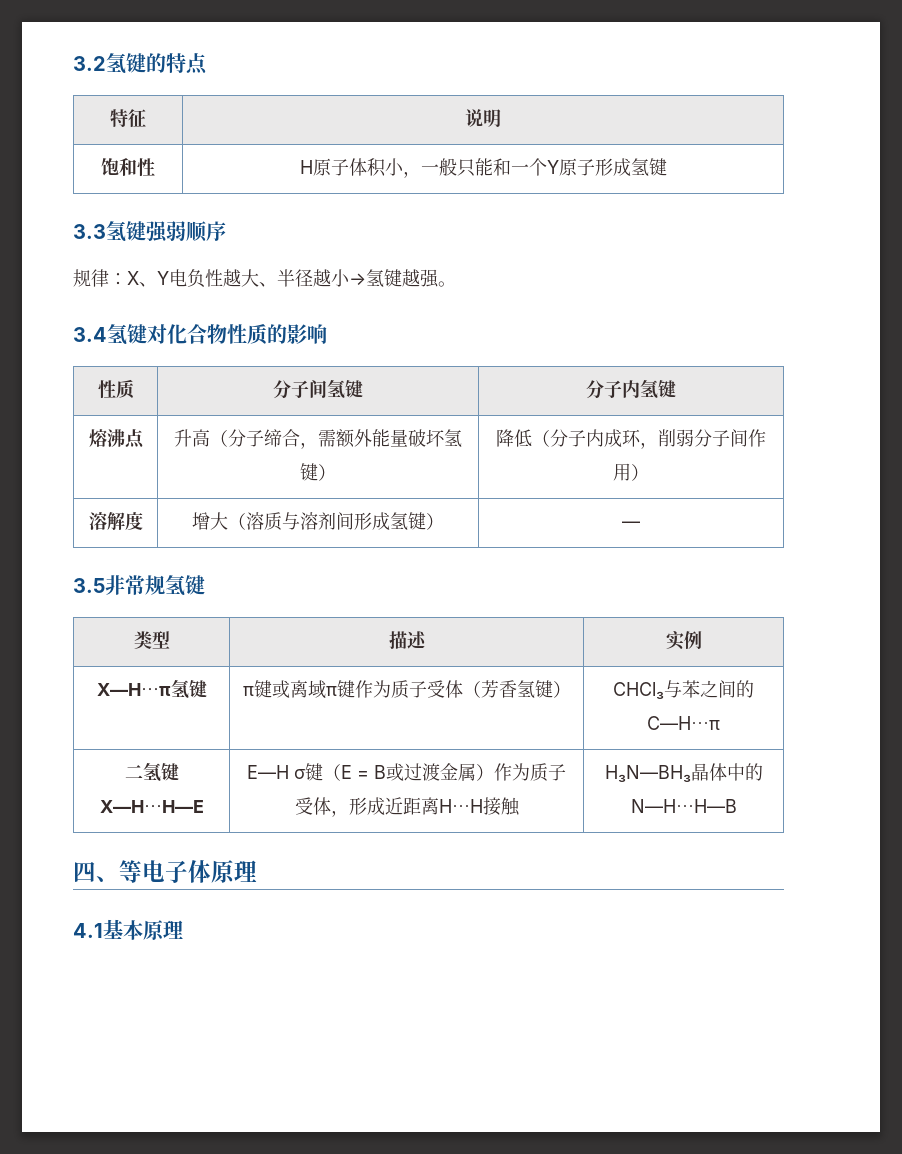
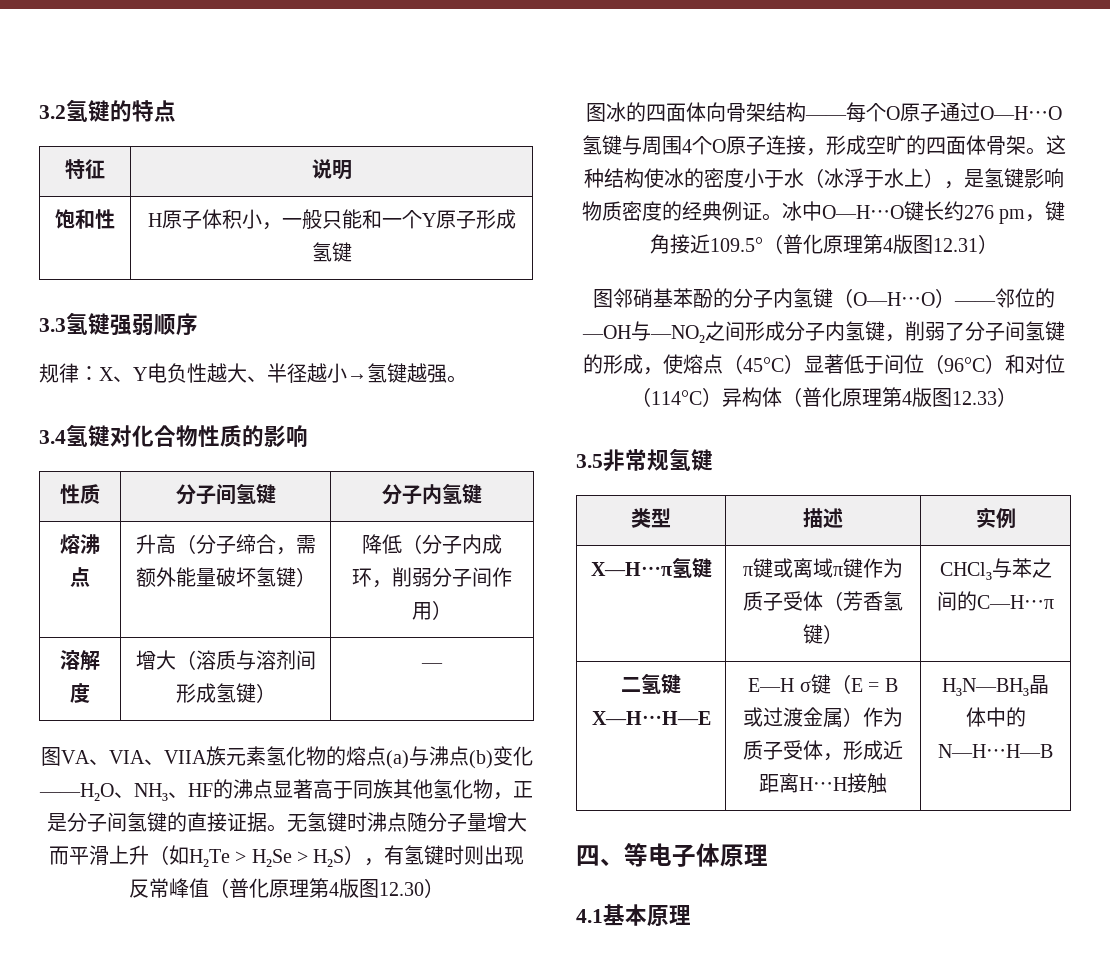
(640, 524) none -> [40,746,533,769] [39,779,533,801] [46,812,527,832] [48,845,525,867] [129,878,444,898] [585,102,1062,123] [581,135,1066,156] [583,168,1064,189] [581,201,1066,224] [649,234,998,254] [592,288,1055,308] [581,321,1065,343] [582,354,1065,375] [630,387,1017,407] // 图VA、VIA、VIIA族元素氢化物的熔点(a)与沸点(b)变化——H₂O、NH₃、HF的沸点显著高于同族其他氢化物，正是分子间氢键的直接证据。无氢键时沸点随分子量增大而平滑上升（如H₂Te > H₂Se > H₂S），有氢键时则出现反常峰值（普化原理第4版图12.30） // 图冰的四面体向骨架结构——每个O原子通过O—H⋯O氢键与周围4个O原子连接，形成空旷的四面体骨架。这种结构使冰的密度小于水（冰浮于水上），是氢键影响物质密度的经典例证。冰中O—H⋯O键长约276 pm，键角接近109.5°（普化原理第4版图12.31） // 图邻硝基苯酚的分子内氢键（O—H⋯O）——邻位的—OH与—NO₂之间形成分子内氢键，削弱了分子间氢键的形成，使熔点（45°C）显著低于间位（96°C）和对位（114°C）异构体（普化原理第4版图12.33）

